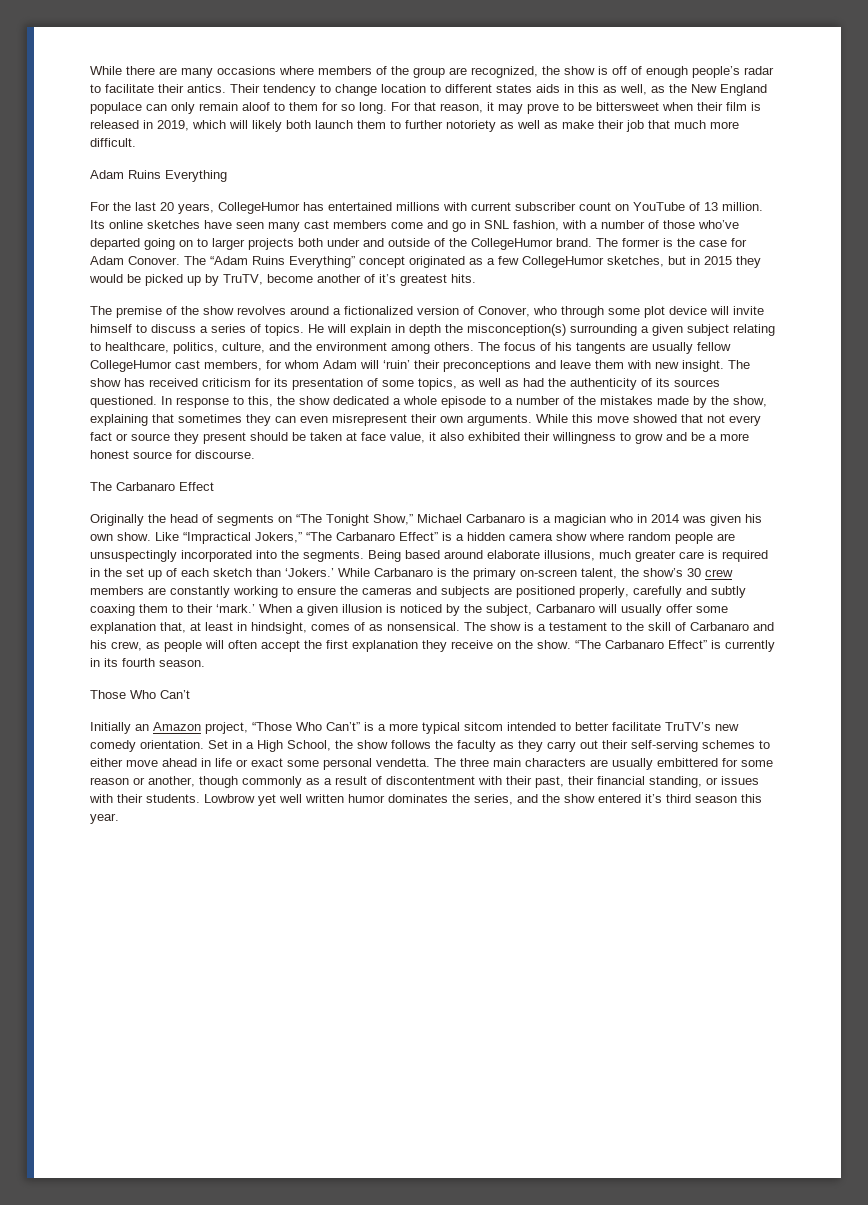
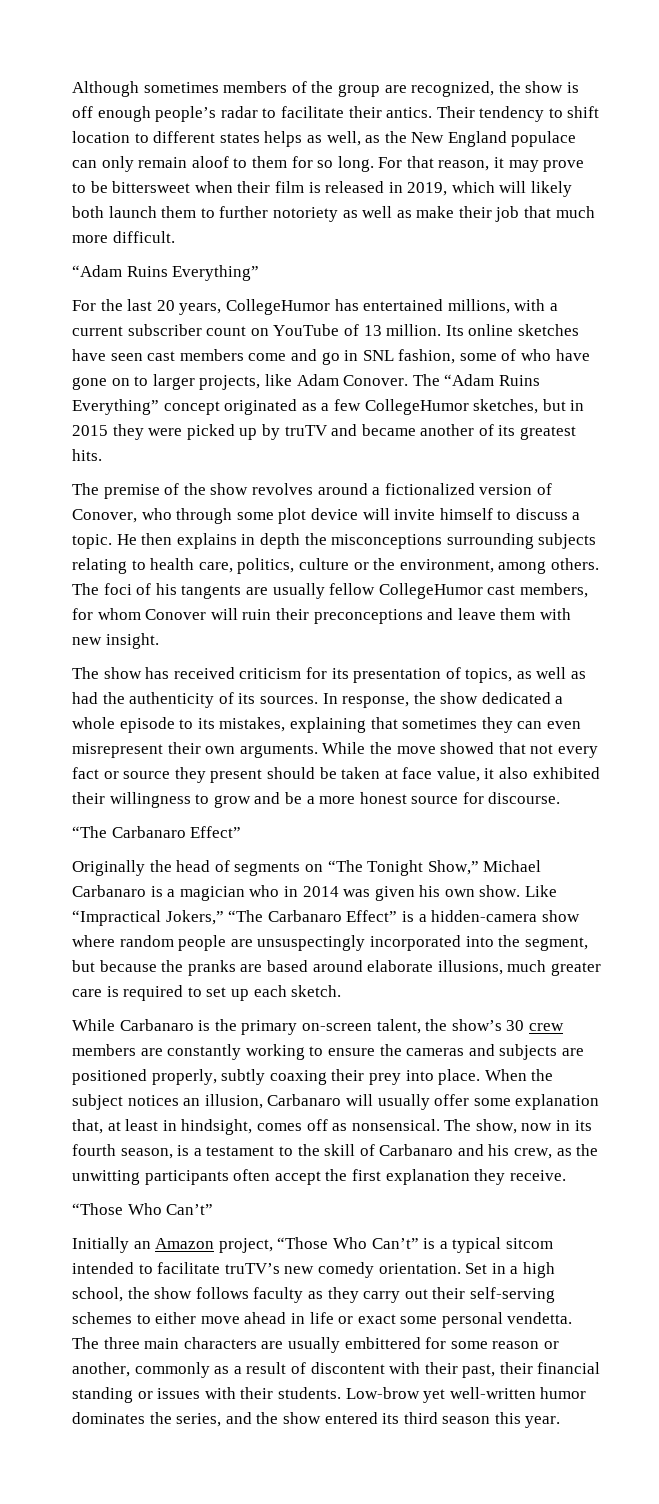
[90,66,314,78] While there are many occasions where -> [72,81,219,97] Although sometimes
[631,66,642,75] of -> (93, 112) none
[335,84,377,96] change -> [567,106,600,118] shift
[536,84,599,93] aids in this -> [264,131,303,147] helps
[90,170,227,182] Adam Ruins Everything -> [72,265,260,281] “Adam Ruins Everything”
[396,202,467,211] millions with -> [447,299,558,314] millions, with a
[268,222,300,232] many -> (143, 357) none
[562,220,739,229] [90,238,747,250] with a number of those who’ve departed going on to larger projects both under and outside of the CollegeHumor brand. The former is the case for -> [459,349,590,361] [72,374,292,390] some of who have gone on to larger projects, like
[89,274,141,283] would be -> [148,428,183,436] were
[223,274,313,285] TruTV, become -> [284,424,416,436] truTV and became
[379,274,396,283] it’s -> [498,425,516,436] its
[211,324,775,336] [90,342,387,354] series of topics. He will explain in depth the misconception(s) surrounding a given subject relating to healthcare, politics, culture, and the environment -> [72,533,597,549] [72,558,494,574] topic. He then explains in depth the misconceptions surrounding subjects relating to health care, politics, culture or the environment,
[504,342,536,351] focus -> [103,583,132,595] foci
[323,360,410,369] Adam will ‘ruin’ -> [145,608,272,620] Conover will ruin
(724, 366) none -> (159, 641) //
[382,380,414,387] some -> (461, 673) none
[674,379,720,387] [90,396,273,408] sources questioned. In response to this, -> [259,693,410,708] sources. In response,
[505,396,767,408] a number of the mistakes made by the show, -> [197,717,286,732] its mistakes,
[572,414,593,423] this -> [369,742,392,754] the
[90,482,214,491] The Carbanaro Effect -> [72,826,242,838] “The Carbanaro Effect”
[467,532,553,541] hidden camera -> [431,910,538,922] hidden-camera
[303,550,401,562] segments. Being -> [524,937,588,951] [72,960,263,976] segment, but because the pranks are
[90,568,334,580] in the set up of each sketch than ‘Jokers.’ -> [187,985,342,1001] to set up each sketch. //
[633,586,746,598] [90,604,532,616] carefully and subtly coaxing them to their ‘mark.’ When a given illusion is noticed by the subject, -> [221,1069,554,1085] [72,1094,263,1110] subtly coaxing their prey into place. When the subject notices an illusion,
[354,622,365,631] of -> [306,1119,328,1131] off
[490,622,521,631] show -> [475,1119,592,1134] [72,1144,173,1159] show, now in its fourth season,
[164,640,224,652] people will -> [576,1144,599,1156] [72,1170,229,1185] the unwitting participants
[451,640,775,652] [90,658,205,667] [90,690,190,699] receive on the show. “The Carbanaro Effect” is currently in its fourth season. // Those Who Can’t -> [509,1170,566,1181] [72,1203,214,1215] receive. // “Those Who Can’t”
[389,723,418,731] more -> (448, 1245) none
[575,722,711,731] better facilitate TruTV’s -> [157,1262,280,1274] facilitate truTV’s
[257,740,331,752] High School, -> [522,1262,555,1278] [72,1287,123,1302] high school,
[435,740,453,749] the -> (249, 1293) none
[199,776,238,788] though -> (130, 1369) none
[386,776,475,785] discontentment -> [310,1362,385,1374] discontent
[649,776,702,788] standing, -> [72,1387,133,1403] standing
[204,794,344,806] Lowbrow yet well written -> [345,1387,536,1403] Low-brow yet well-written
[645,794,662,803] it’s -> [382,1413,400,1424] its

